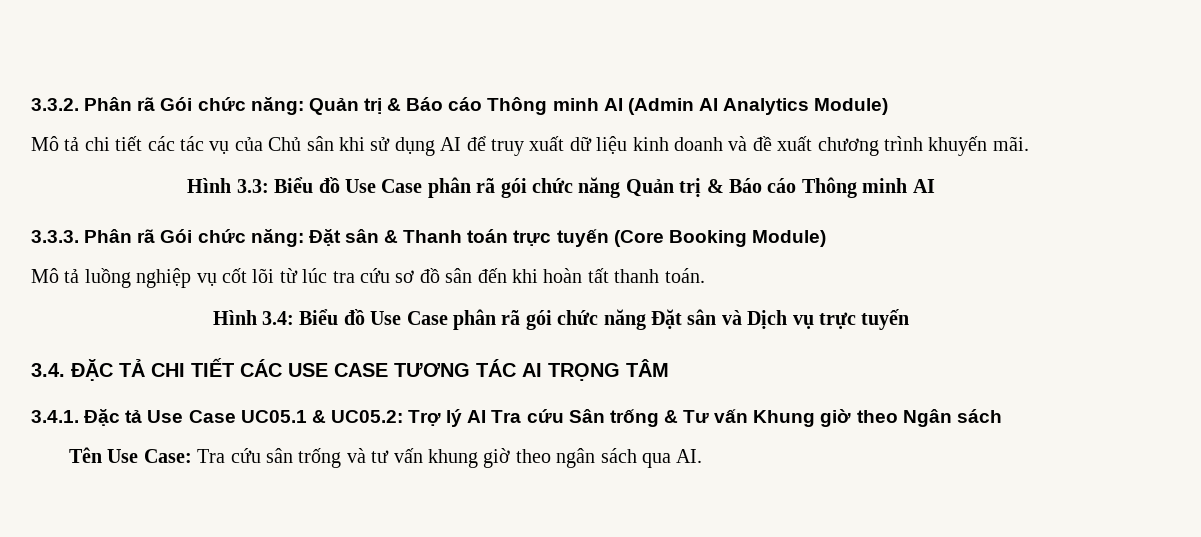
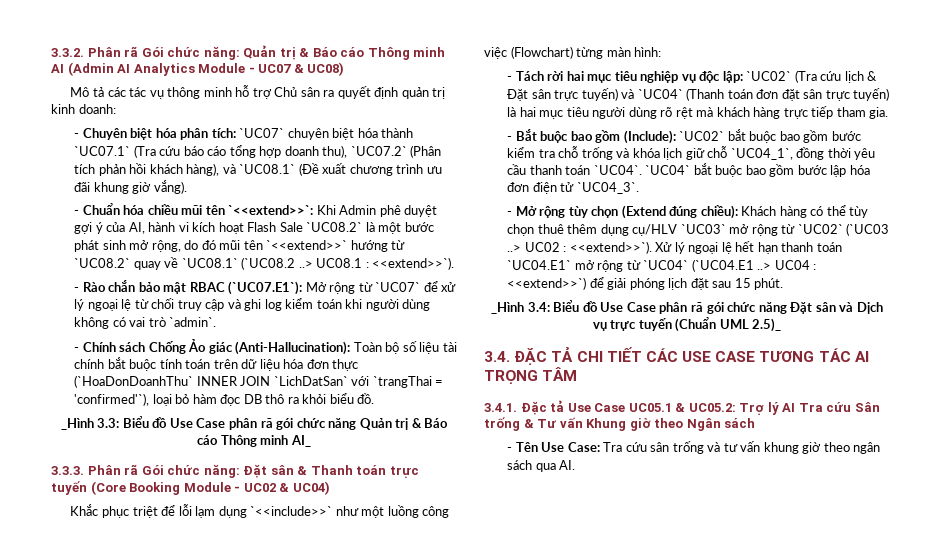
[814,98,889,115] [31,136,143,151] Module) // Mô tả chi tiết -> [198,62,345,76] [70,87,104,97] Module - UC07 & UC08) // Mô tả
[234,136,1029,156] [187,178,232,193] của Chủ sân khi sử dụng AI để truy xuất dữ liệu kinh doanh và đề xuất chương trình khuyến mãi. // Hình -> [167,85,446,99] [51,104,116,114] [74,128,414,140] [74,145,442,158] [74,163,442,176] [74,180,187,194] [74,203,438,217] [74,222,434,234] [74,240,406,252] [74,257,455,270] [74,280,457,295] [74,298,431,311] [74,317,217,329] [74,339,457,355] [74,357,359,371] [74,375,444,388] [74,393,375,406] [60,418,94,430] thông minh hỗ trợ Chủ sân ra quyết định quản trị kinh doanh: // - Chuyên biệt hóa phân tích: `UC07` chuyên biệt hóa thành `UC07.1` (Tra cứu báo cáo tổng hợp doanh thu), `UC07.2` (Phân tích phản hồi khách hàng), và `UC08.1` (Đề xuất chương trình ưu đãi khung giờ vắng). // - Chuẩn hóa chiều mũi tên `<<extend>>`: Khi Admin phê duyệt gợi ý của AI, hành vi kích hoạt Flash Sale `UC08.2` là một bước phát sinh mở rộng, do đó mũi tên `<<extend>>` hướng từ `UC08.2` quay về `UC08.1` (`UC08.2 ..> UC08.1 : <<extend>>`). // - Rào chắn bảo mật RBAC (`UC07.E1`): Mở rộng từ `UC07` để xử lý ngoại lệ từ chối truy cập và ghi log kiểm toán khi người dùng không có vai trò `admin`. // - Chính sách Chống Ảo giác (Anti-Hallucination): Toàn bộ số liệu tài chính bắt buộc tính toán trên dữ liệu hóa đơn thực (`HoaDonDoanhThu` INNER JOIN `LichDatSan` với `trangThai = 'confirmed'`), loại bỏ hàm đọc DB thô ra khỏi biểu đồ. // _Hình
[912,179,935,193] AI -> [290,435,311,447] AI_
[751,230,826,247] [31,268,705,288] [212,310,257,325] Module) // Mô tả luồng nghiệp vụ cốt lõi từ lúc tra cứu sơ đồ sân đến khi hoàn tất thanh toán. // Hình -> [183,481,330,495] [70,504,450,518] [484,46,662,59] [507,70,878,83] [507,88,890,101] [507,106,889,119] [507,129,861,144] [507,146,876,160] [507,163,870,177] [507,182,639,194] [507,205,869,219] [507,223,890,236] [507,241,842,254] [507,259,817,272] [507,277,784,290] [491,302,525,314] Module - UC02 & UC04) // Khắc phục triệt để lỗi lạm dụng `<<include>>` như một luồng công việc (Flowchart) từng màn hình: // - Tách rời hai mục tiêu nghiệp vụ độc lập: `UC02` (Tra cứu lịch & Đặt sân trực tuyến) và `UC04` (Thanh toán đơn đặt sân trực tuyến) là hai mục tiêu người dùng rõ rệt mà khách hàng trực tiếp tham gia. // - Bắt buộc bao gồm (Include): `UC02` bắt buộc bao gồm bước kiểm tra chỗ trống và khóa lịch giữ chỗ `UC04_1`, đồng thời yêu cầu thanh toán `UC04`. `UC04` bắt buộc bao gồm bước lập hóa đơn điện tử `UC04_3`. // - Mở rộng tùy chọn (Extend đúng chiều): Khách hàng có thể tùy chọn thuê thêm dụng cụ/HLV `UC03` mở rộng từ `UC02` (`UC03 ..> UC02 : <<extend>>`). Xử lý ngoại lệ hết hạn thanh toán `UC04.E1` mở rộng từ `UC04` (`UC04.E1 ..> UC04 : <<extend>>`) để giải phóng lịch đặt sau 15 phút. // _Hình
(910, 319) none -> [675,317,782,332] (Chuẩn UML 2.5)_
(1002, 416) none -> [507,447,513,452] -

